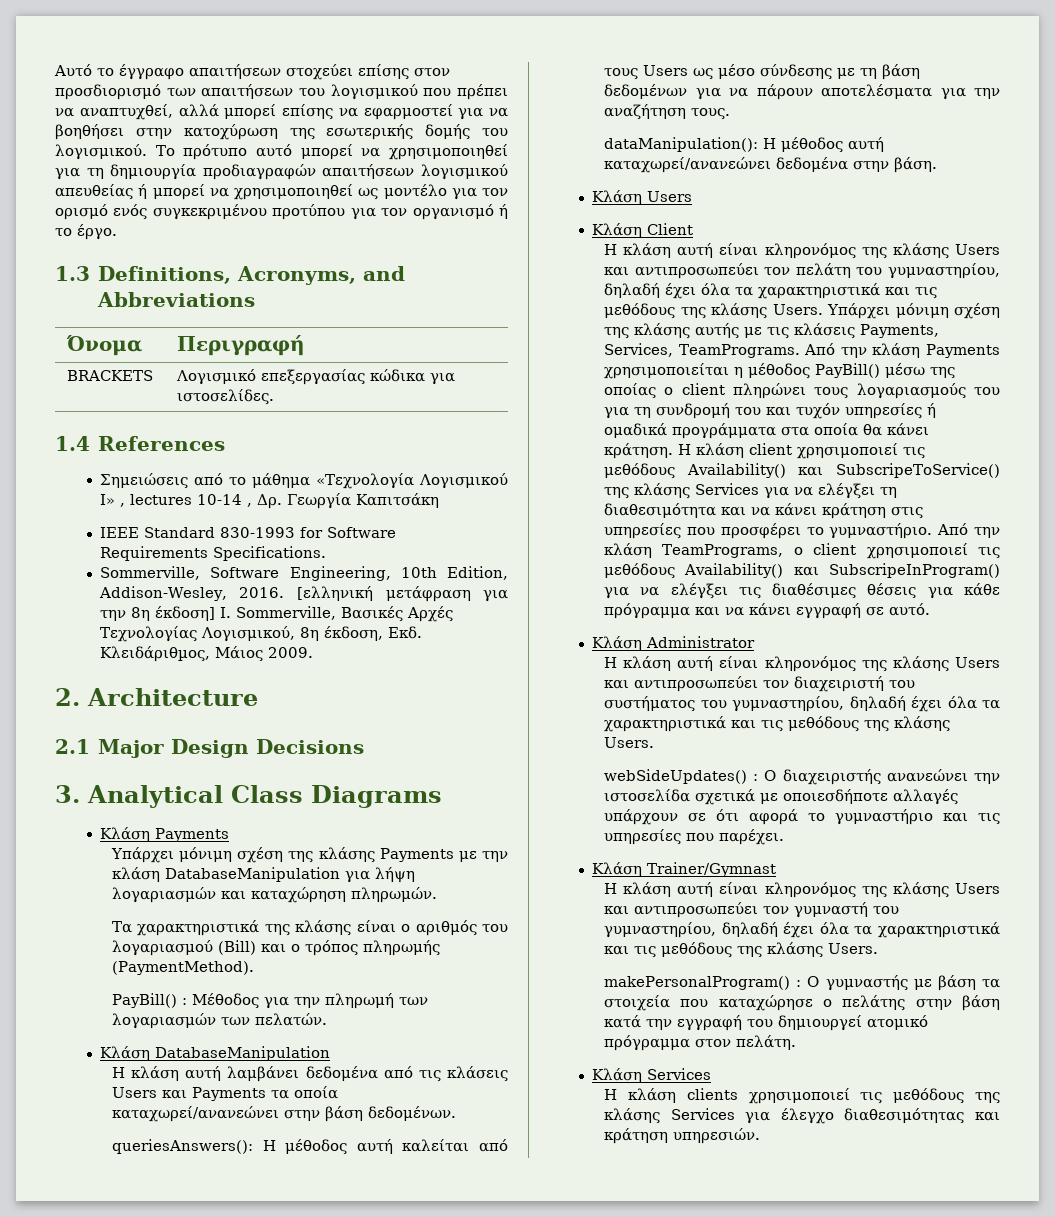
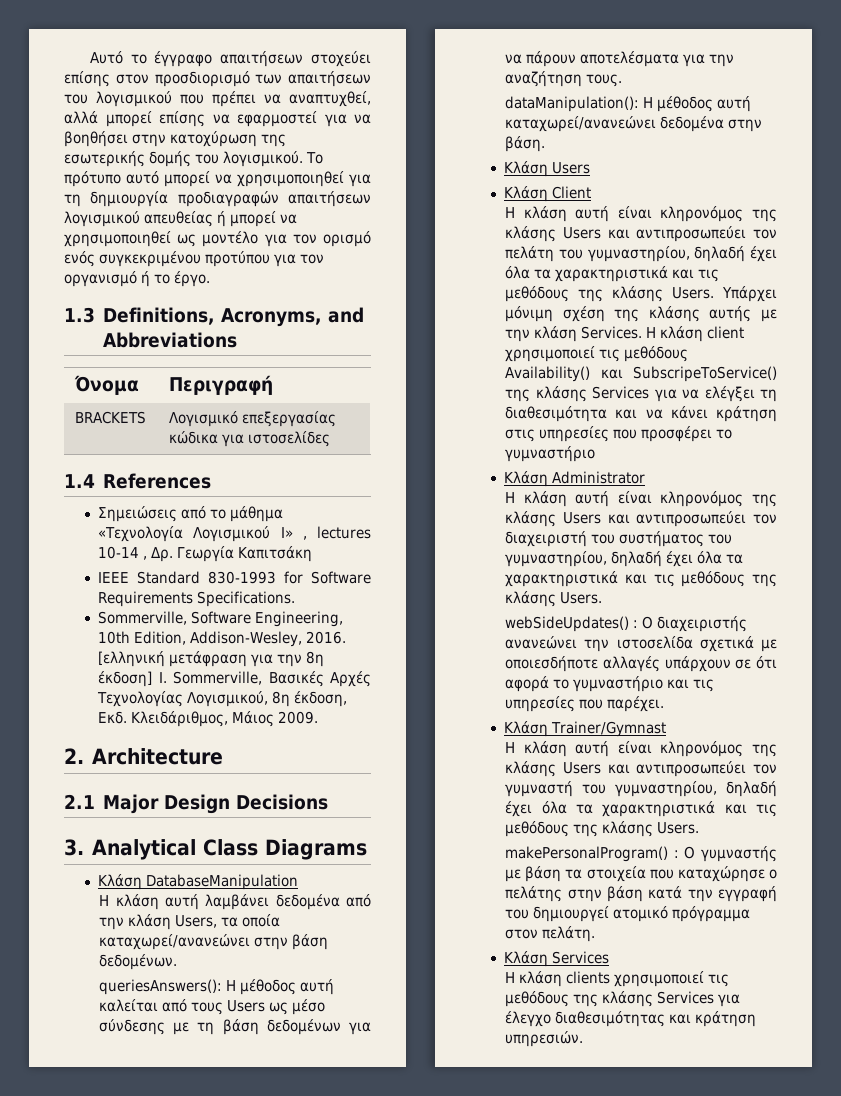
[176,389,274,405] ιστοσελίδες. -> [248,431,331,447] ιστοσελίδες
[100,827,230,842] [111,847,509,863] [112,867,416,883] [112,887,438,903] [112,920,509,936] [112,940,441,956] [112,961,255,975] [112,993,429,1009] [112,1013,328,1029] // Κλάση Payments // Υπάρχει μόνιμη σχέση της κλάσης Payments με την κλάση DatabaseManipulation για λήψη λογαριασμών και καταχώρηση πληρωμών. // Τα χαρακτηριστικά της κλάσης είναι ο αριθμός του λογαριασμού (Bill) και ο τρόπος πληρωμής (PaymentMethod). // PayBill() : Μέθοδος για την πληρωμή των λογαριασμών των πελατών. -> (367, 849) none
[418,1066,509,1082] [112,1087,267,1101] τις κλάσεις Users και Payments -> [99,914,218,930] την κλάση Users,
[767,323,940,339] [604,343,1000,358] [604,363,956,379] [604,383,1000,399] [604,403,937,419] [604,423,930,439] [604,443,674,459] τις κλάσεις Payments, Services, TeamPrograms. Από την κλάση Payments χρησιμοποιείται η μέθοδος PayBill() μέσω της οποίας ο client πληρώνει τους λογαριασμούς του για τη συνδρομή του και τυχόν υπηρεσίες ή ομαδικά προγράμματα στα οποία θα κάνει κράτηση. -> [505,326,643,342] την κλάση Services.
[829,523,1000,539] [604,543,1000,559] [604,563,1000,579] [604,583,1000,599] [604,603,931,619] γυμναστήριο. Από την κλάση TeamPrograms, ο client χρησιμοποιεί τις μεθόδους Availability() και SubscripeInProgram() για να ελέγξει τις διαθέσιμες θέσεις για κάθε πρόγραμμα και να κάνει εγγραφή σε αυτό. -> [505,446,596,462] γυμναστήριο

